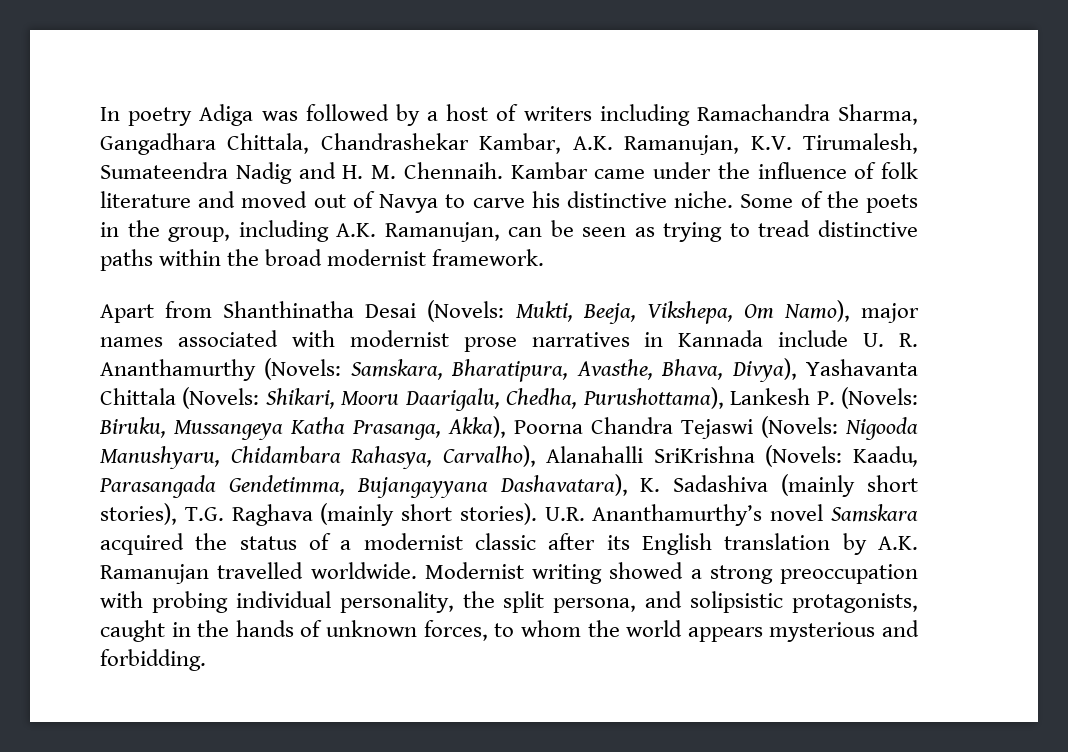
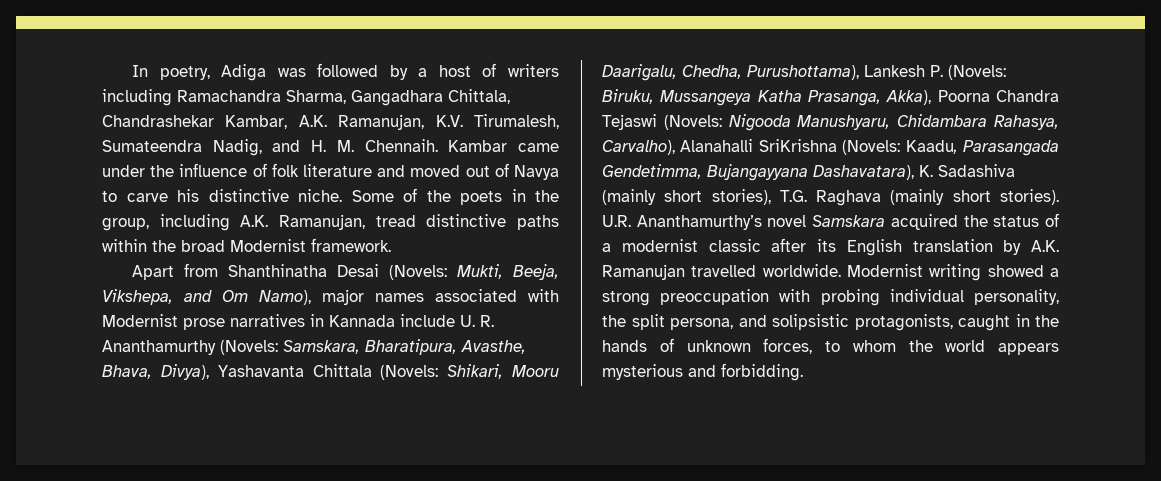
[128,107,193,126] poetry -> [159,66,210,80] poetry,
[235,162,292,184] Nadig -> [212,139,262,156] Nadig,
[508,220,750,242] can be seen as trying to -> (365, 222) none
[327,249,427,266] modernist -> [230,239,306,252] Modernist
(733, 312) none -> [184,290,212,302] and
[349,330,449,347] modernist -> [102,314,178,327] Modernist

